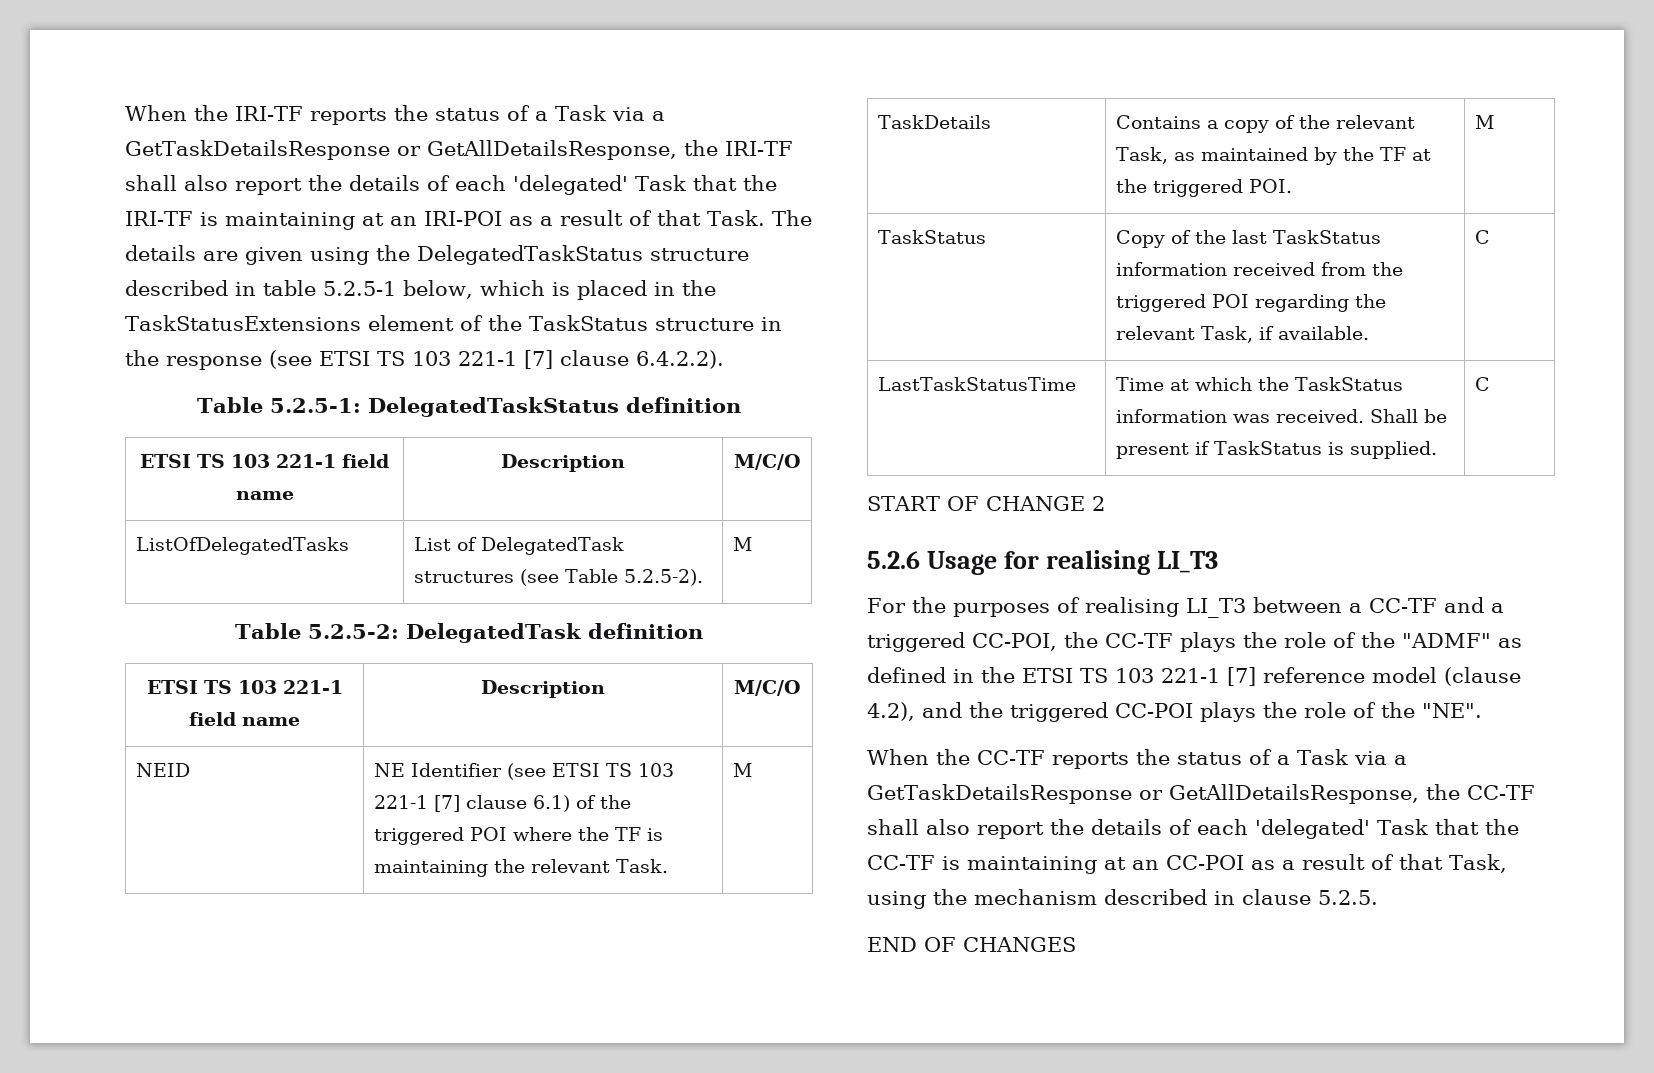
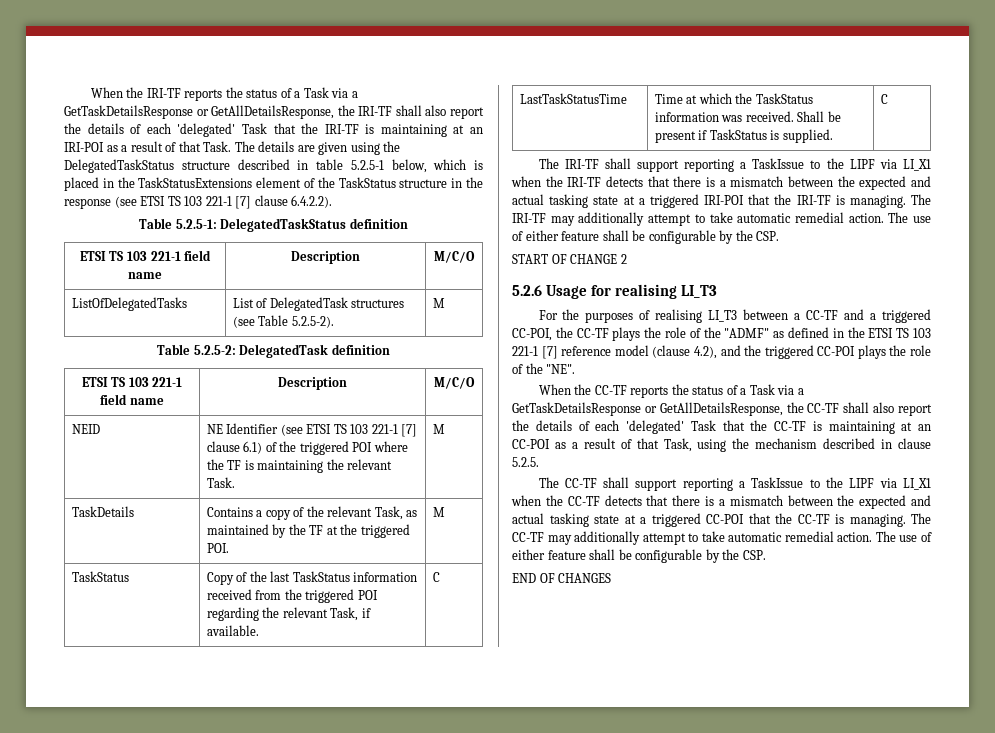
(1490, 384) none -> [538,158,931,172] [511,176,931,190] [512,194,931,208] [512,212,931,226] [512,230,780,244] // The IRI-TF shall support reporting a TaskIssue to the LIPF via LI_X1 when the IRI-TF detects that there is a mismatch between the expected and actual tasking state at a triggered IRI-POI that the IRI-TF is managing. The IRI-TF may additionally attempt to take automatic remedial action. The use of either feature shall be configurable by the CSP.
(1378, 897) none -> [538,477,931,491] [511,495,931,509] [512,513,931,527] [512,531,932,545] [512,549,766,563] // The CC-TF shall support reporting a TaskIssue to the LIPF via LI_X1 when the CC-TF detects that there is a mismatch between the expected and actual tasking state at a triggered CC-POI that the CC-TF is managing. The CC-TF may additionally attempt to take automatic remedial action. The use of either feature shall be configurable by the CSP.

